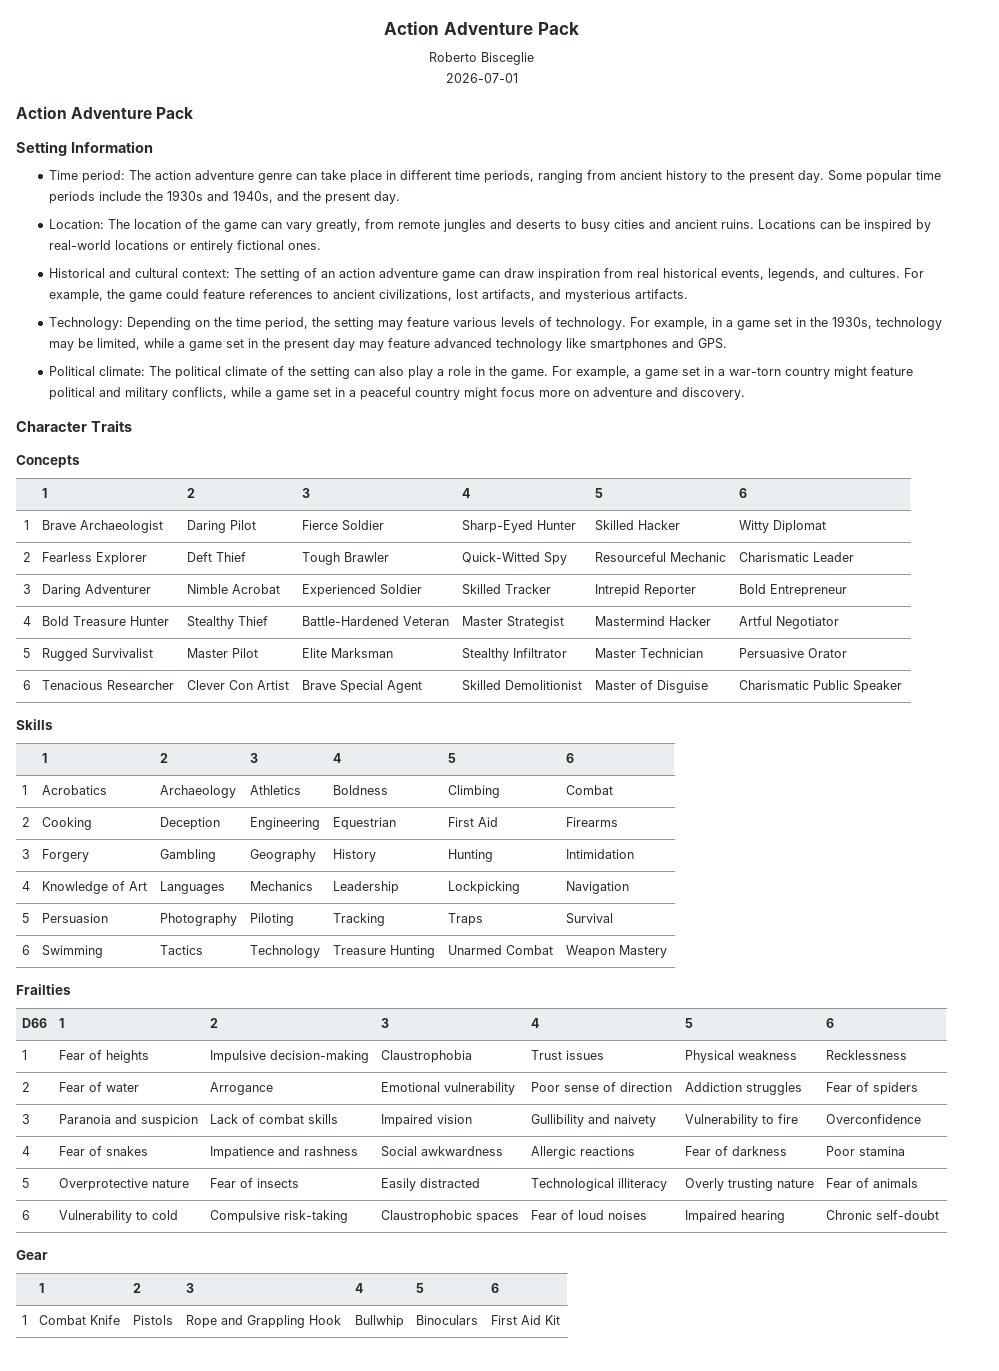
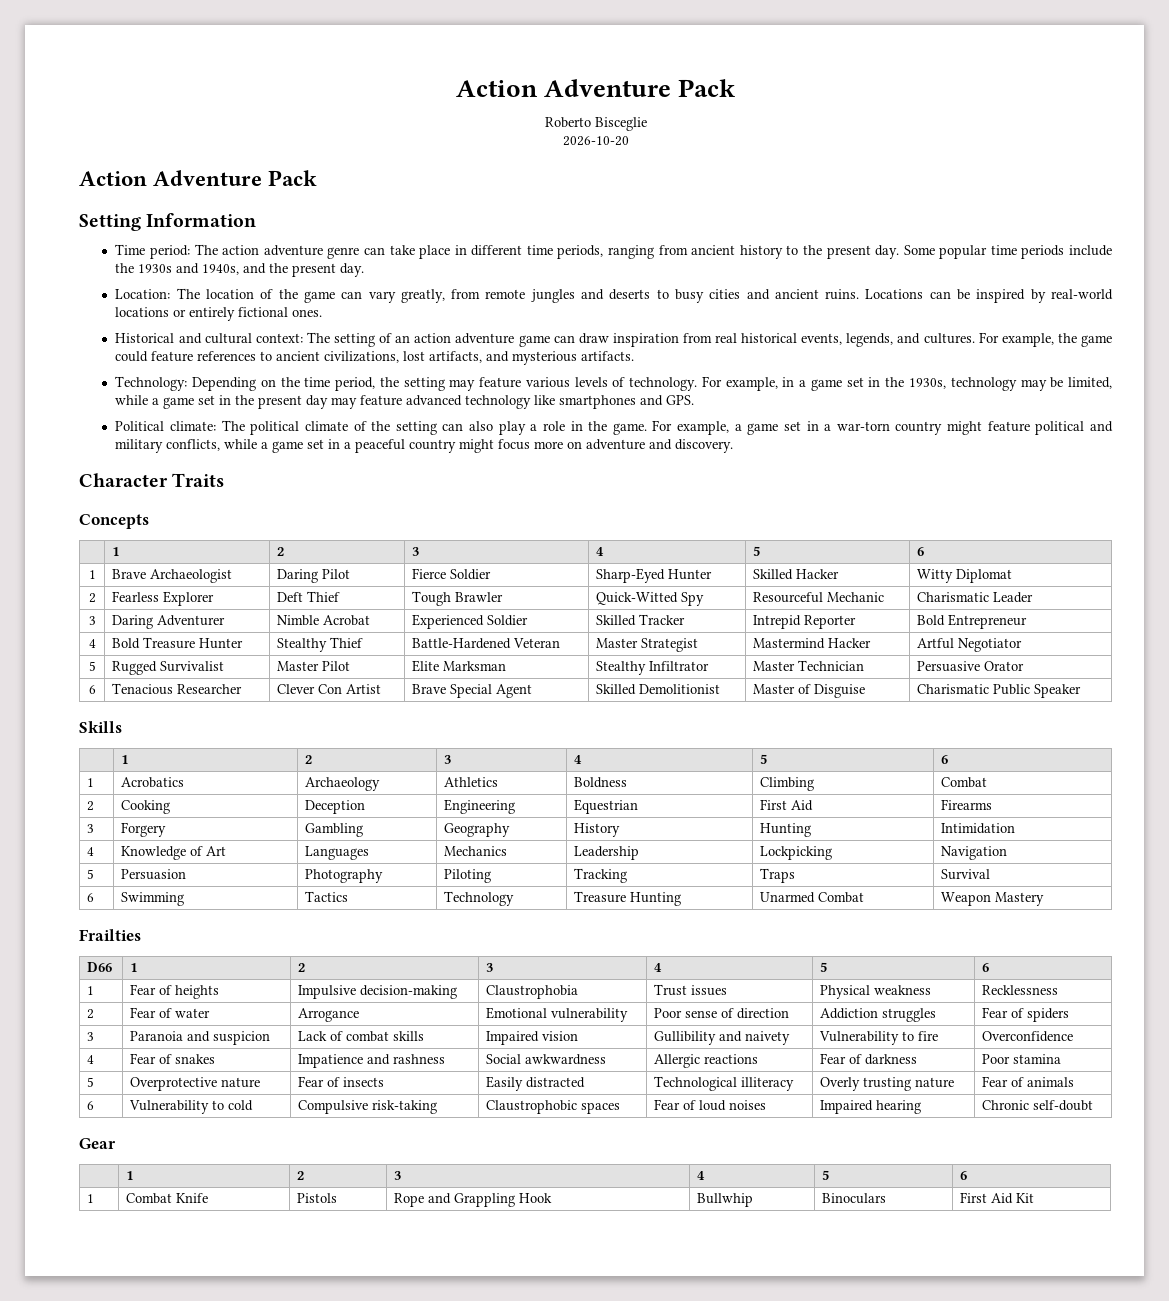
[445,73,518,83] 2026-07-01 -> [562,136,629,146] 2026-10-20

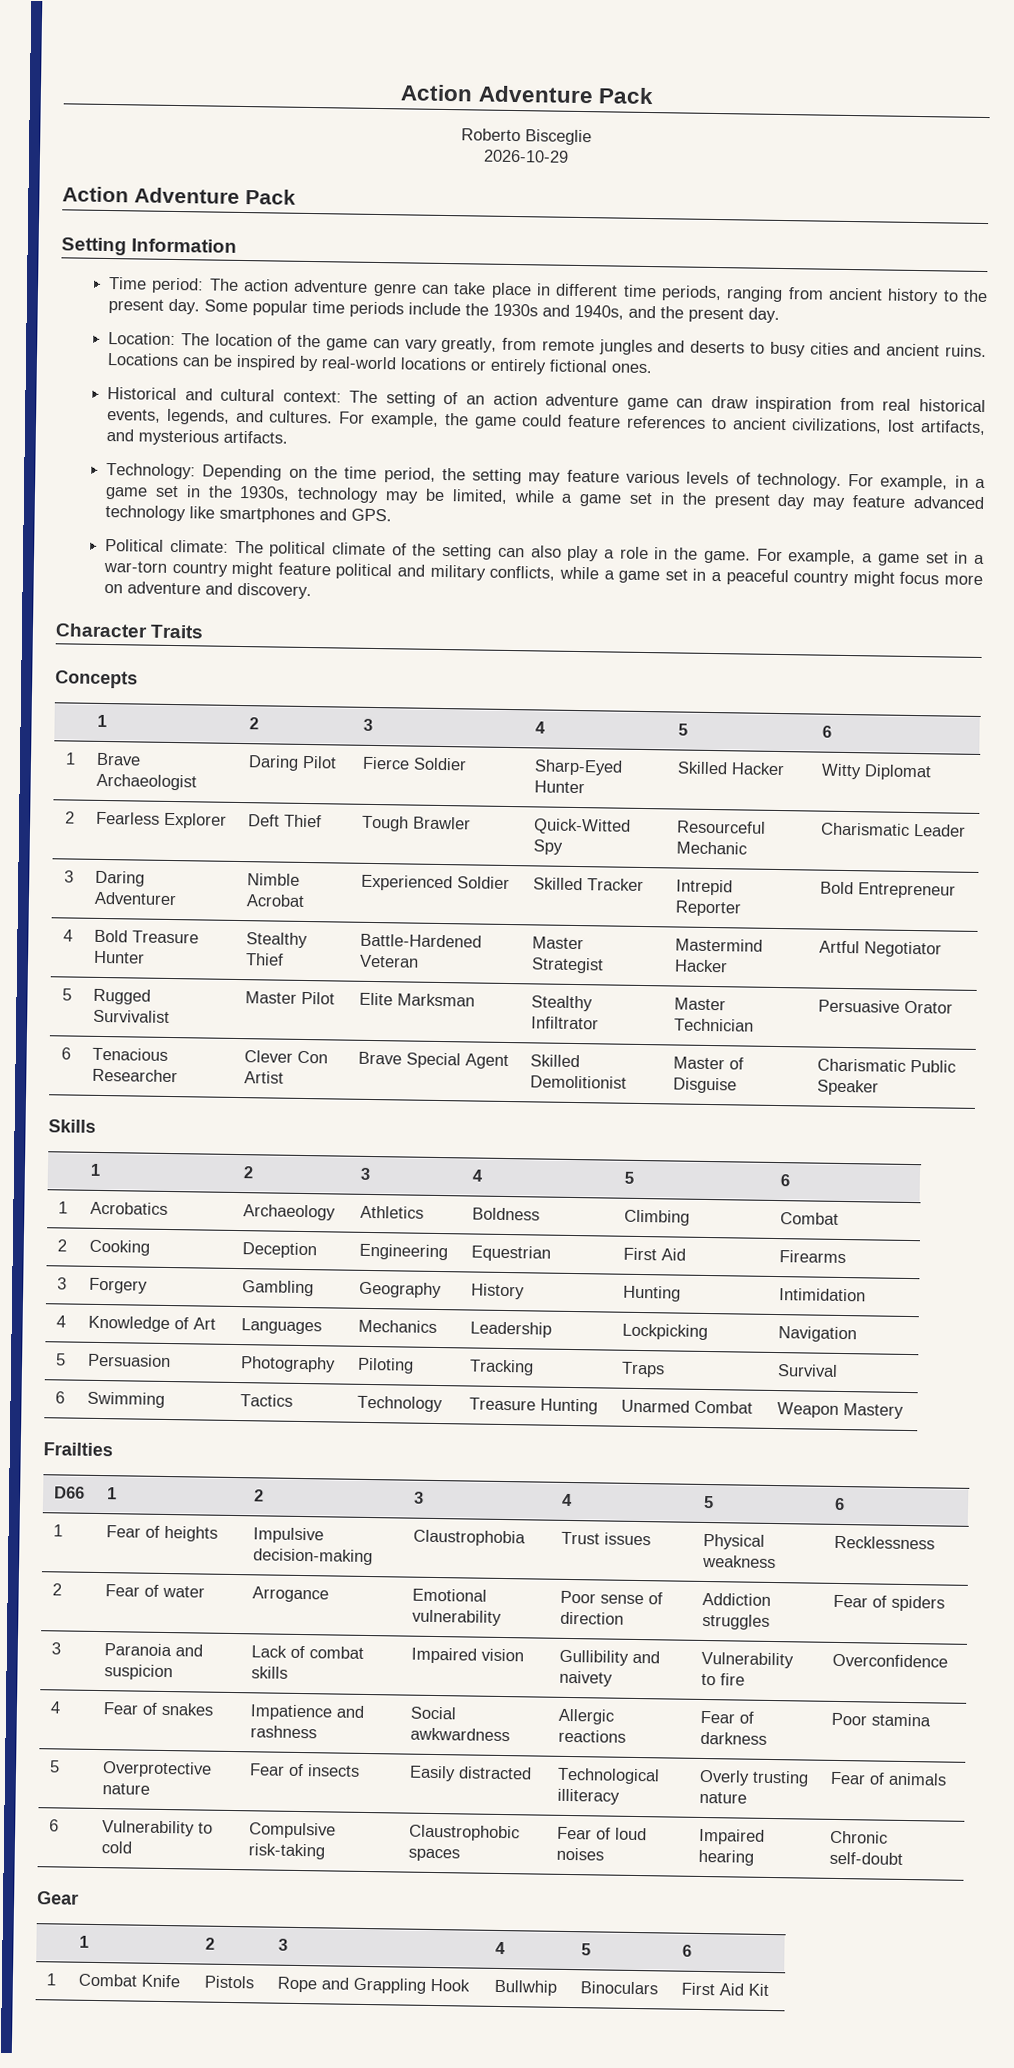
[562,136,629,146] 2026-10-20 -> [483,149,569,163] 2026-10-29

